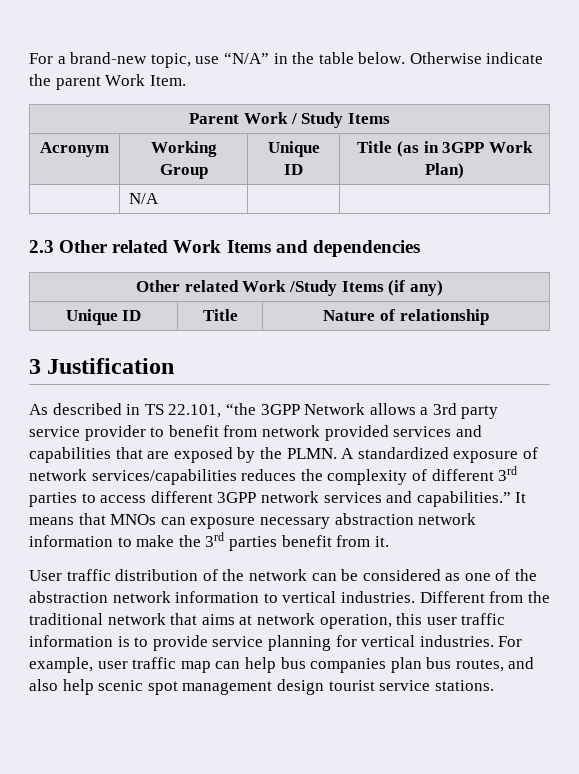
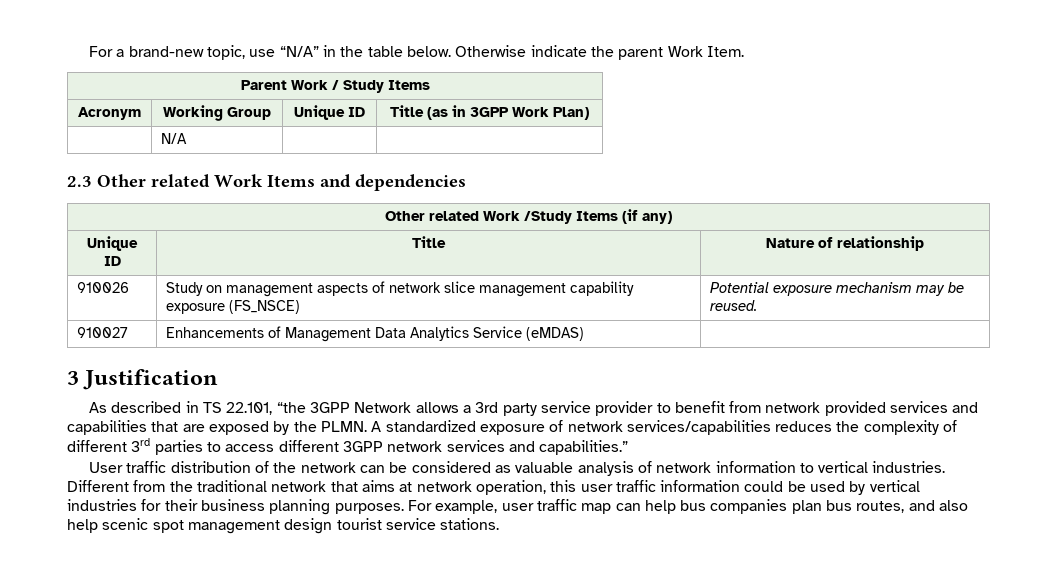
(489, 317) none -> [77,282,130,293] [166,281,635,297] [166,300,301,314] [710,282,965,296] [710,300,758,311] [77,327,129,338] [166,326,585,342] // 910026 | Study on management aspects of network slice management capability exposure (FS_NSCE) | Potential exposure mechanism may be reused. // 910027 | Enhancements of Management Data Analytics Service (eMDAS) |
[515,492,527,503] [29,513,477,529] [29,532,389,551] It means that MNOs can exposure necessary abstraction network information to make the 3rd parties benefit from it. -> (629, 447) none
[464,569,538,581] [29,591,108,603] one of the abstraction -> [515,461,652,476] valuable analysis of
[117,635,494,651] is to provide service planning for vertical industries. -> [744,480,920,495] [67,499,404,515] could be used by vertical industries for their business planning purposes.

